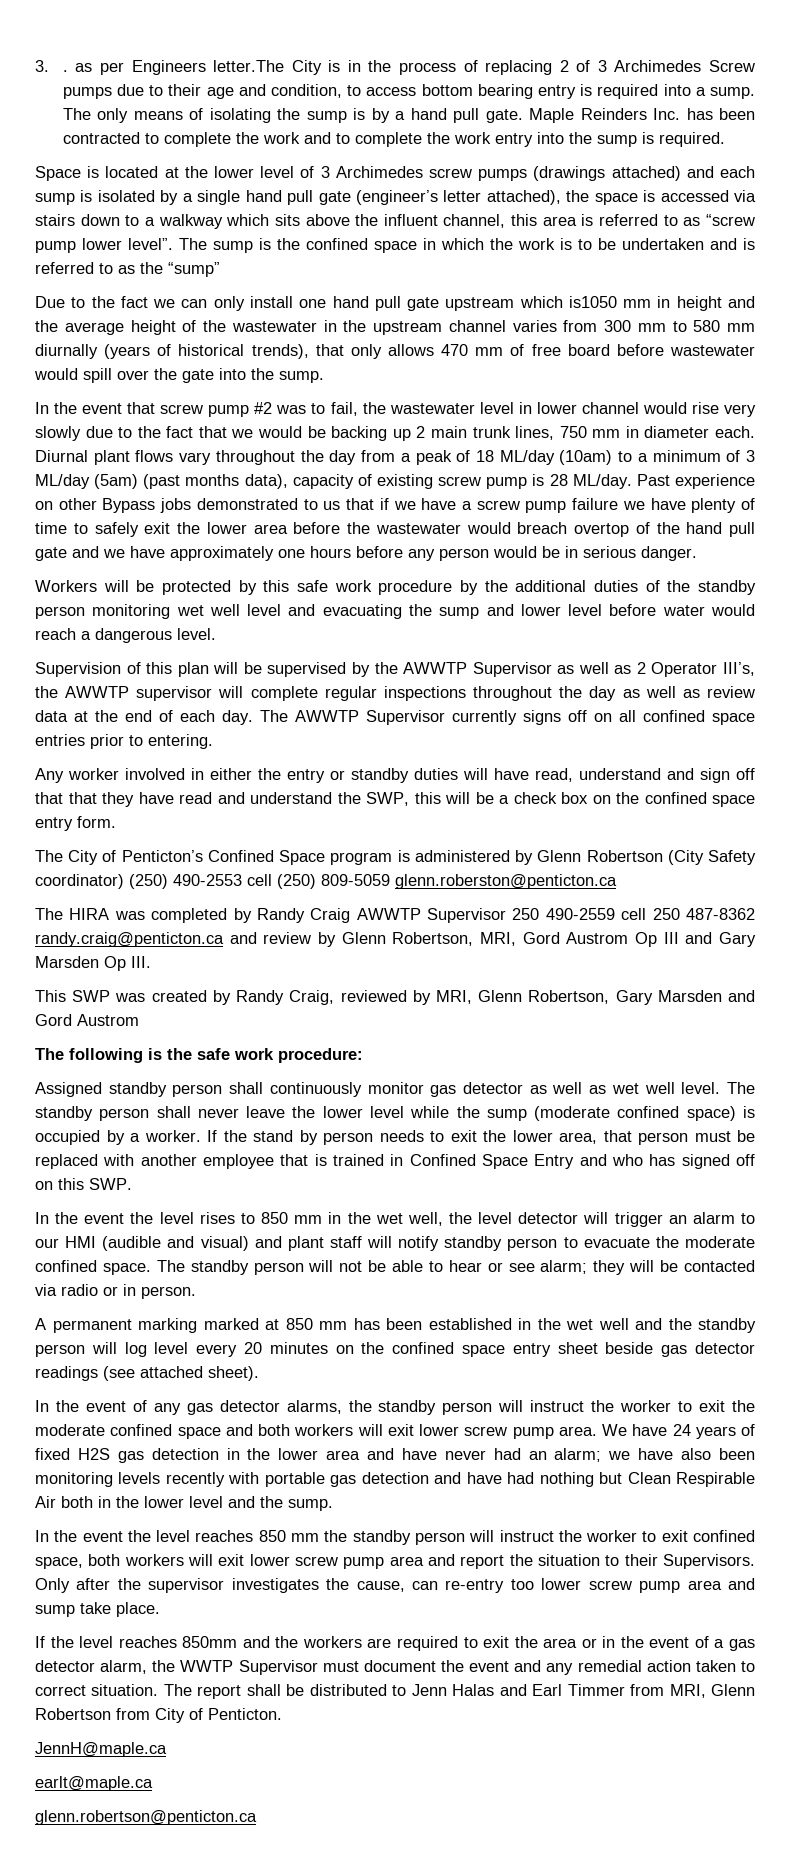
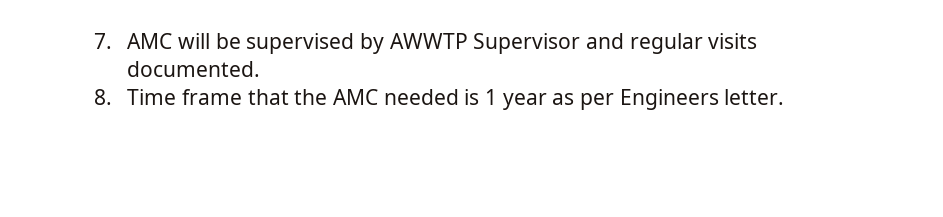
[35,60,755,75] [62,84,755,99] [62,108,756,123] [62,132,725,147] [35,166,755,181] [35,190,756,205] [35,214,755,229] [35,238,755,253] [35,262,220,277] [35,296,756,311] [35,320,755,335] [35,344,755,359] [34,368,324,383] [35,402,756,417] [35,426,755,441] [35,450,755,465] [35,474,755,489] [35,498,755,513] [35,522,755,537] [35,546,697,561] [35,580,756,595] [35,604,756,619] [35,628,216,643] [35,662,209,677] 3. . as per Engineers letter.The City is in the process of replacing 2 of 3 Archimedes Screw pumps due to their age and condition, to access bottom bearing entry is required into a sump. The only means of isolating the sump is by a hand pull gate. Maple Reinders Inc. has been contracted to complete the work and to complete the work entry into the sump is required. // Space is located at the lower level of 3 Archimedes screw pumps (drawings attached) and each sump is isolated by a single hand pull gate (engineer’s letter attached), the space is accessed via stairs down to a walkway which sits above the influent channel, this area is referred to as “screw pump lower level”. The sump is the confined space in which the work is to be undertaken and is referred to as the “sump” // Due to the fact we can only install one hand pull gate upstream which is1050 mm in height and the average height of the wastewater in the upstream channel varies from 300 mm to 580 mm diurnally (years of historical trends), that only allows 470 mm of free board before wastewater would spill over the gate into the sump. // In the event that screw pump #2 was to fail, the wastewater level in lower channel would rise very slowly due to the fact that we would be backing up 2 main trunk lines, 750 mm in diameter each. Diurnal plant flows vary throughout the day from a peak of 18 ML/day (10am) to a minimum of 3 ML/day (5am) (past months data), capacity of existing screw pump is 28 ML/day. Past experience on other Bypass jobs demonstrated to us that if we have a screw pump failure we have plenty of time to safely exit the lower area before the wastewater would breach overtop of the hand pull gate and we have approximately one hours before any person would be in serious danger. // Workers will be protected by this safe work procedure by the additional duties of the standby person monitoring wet well level and evacuating the sump and lower level before water would reach a dangerous level. // Supervision of this plan -> [94,33,173,49] 7. AMC
[374,662,755,677] [35,686,756,701] [35,710,755,725] [35,734,213,749] [35,768,755,783] [35,792,755,807] [35,816,116,831] [35,850,757,865] [35,874,617,889] [35,908,755,923] [35,932,756,947] [35,956,151,971] [35,990,755,1005] [35,1014,139,1026] [35,1048,363,1063] [35,1082,755,1097] [35,1106,756,1121] [35,1130,755,1145] [35,1154,756,1169] [35,1178,132,1190] [35,1212,755,1227] [35,1236,755,1251] [35,1260,755,1275] [35,1284,196,1299] [35,1318,756,1333] [35,1342,755,1357] [35,1366,259,1381] [35,1400,756,1415] [35,1424,755,1439] [35,1448,755,1463] [35,1472,755,1487] [35,1496,333,1511] [35,1530,755,1545] [35,1554,756,1569] [35,1578,756,1593] [35,1602,160,1617] [35,1636,755,1651] [35,1660,755,1675] [35,1684,755,1699] [35,1708,282,1723] [35,1742,167,1757] [35,1776,153,1791] [35,1810,257,1825] the AWWTP Supervisor as well as 2 Operator III’s, the AWWTP supervisor will complete regular inspections throughout the day as well as review data at the end of each day. The AWWTP Supervisor currently signs off on all confined space entries prior to entering. // Any worker involved in either the entry or standby duties will have read, understand and sign off that that they have read and understand the SWP, this will be a check box on the confined space entry form. // The City of Penticton’s Confined Space program is administered by Glenn Robertson (City Safety coordinator) (250) 490-2553 cell (250) 809-5059 glenn.roberston@penticton.ca // The HIRA was completed by Randy Craig AWWTP Supervisor 250 490-2559 cell 250 487-8362 randy.craig@penticton.ca and review by Glenn Robertson, MRI, Gord Austrom Op III and Gary Marsden Op III. // This SWP was created by Randy Craig, reviewed by MRI, Glenn Robertson, Gary Marsden and Gord Austrom // The following is the safe work procedure: // Assigned standby person shall continuously monitor gas detector as well as wet well level. The standby person shall never leave the lower level while the sump (moderate confined space) is occupied by a worker. If the stand by person needs to exit the lower area, that person must be replaced with another employee that is trained in Confined Space Entry and who has signed off on this SWP. // In the event the level rises to 850 mm in the wet well, the level detector will trigger an alarm to our HMI (audible and visual) and plant staff will notify standby person to evacuate the moderate confined space. The standby person will not be able to hear or see alarm; they will be contacted via radio or in person. // A permanent marking marked at 850 mm has been established in the wet well and the standby person will log level every 20 minutes on the confined space entry sheet beside gas detector readings (see attached sheet). // In the event of any gas detector alarms, the standby person will instruct the worker to exit the moderate confined space and both workers will exit lower screw pump area. We have 24 years of fixed H2S gas detection in the lower area and have never had an alarm; we have also been monitoring levels recently with portable gas detection and have had nothing but Clean Respirable Air both in the lower level and the sump. // In the event the level reaches 850 mm the standby person will instruct the worker to exit confined space, both workers will exit lower screw pump area and report the situation to their Supervisors. Only after the supervisor investigates the cause, can re-entry too lower screw pump area and sump take place. // If the level reaches 850mm and the workers are required to exit the area or in the event of a gas detector alarm, the WWTP Supervisor must document the event and any remedial action taken to correct situation. The report shall be distributed to Jenn Halas and Earl Timmer from MRI, Glenn Robertson from City of Penticton. // JennH@maple.ca // earlt@maple.ca // glenn.robertson@penticton.ca -> [389,33,758,54] [127,61,261,77] [94,89,785,110] AWWTP Supervisor and regular visits documented. // 8. Time frame that the AMC needed is 1 year as per Engineers letter.

